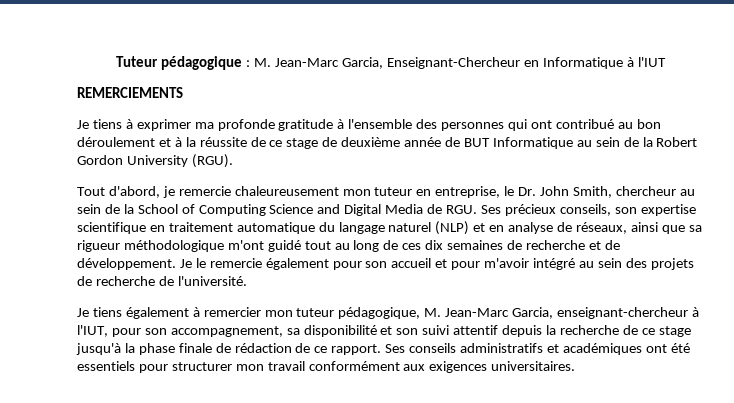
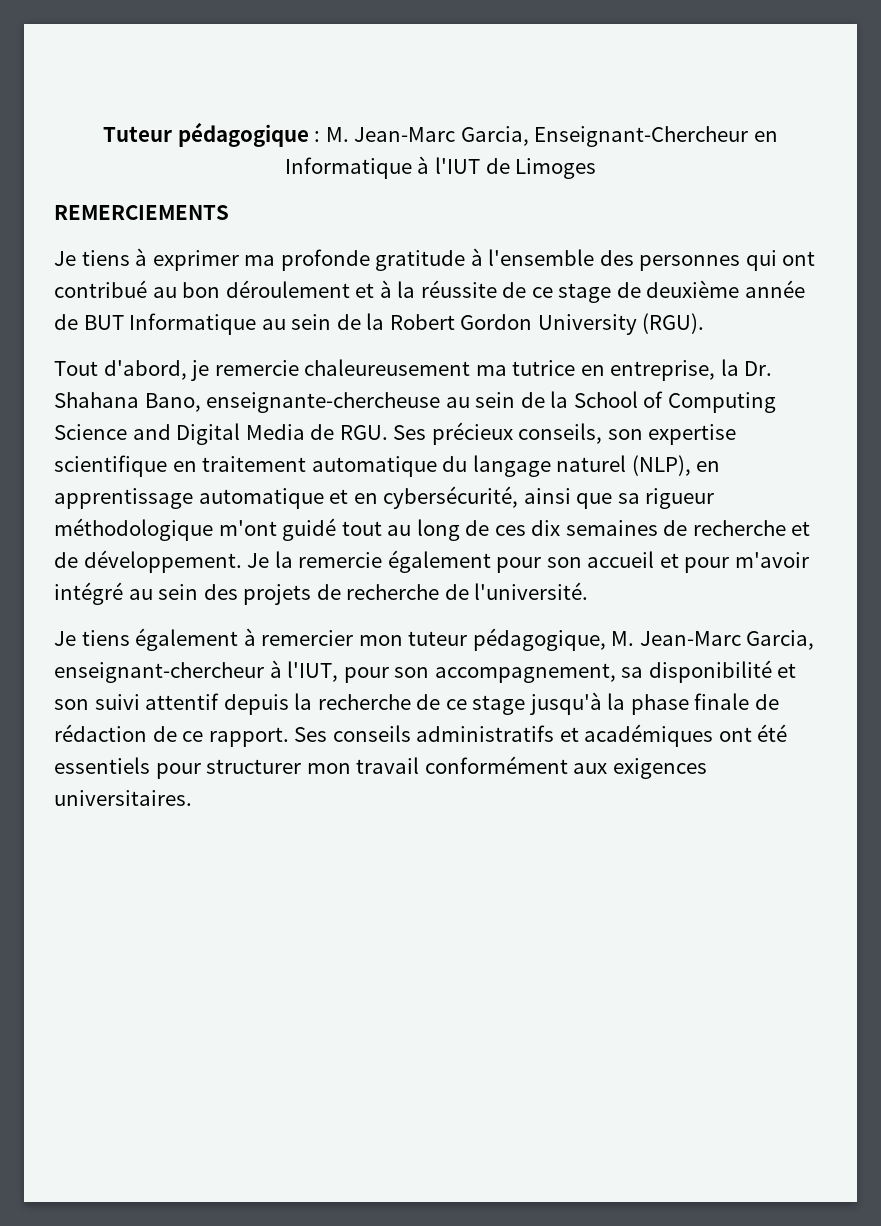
(666, 62) none -> [485,158,597,179] de Limoges
[342,186,676,198] mon tuteur en entreprise, le Dr. John Smith, chercheur -> [475,359,773,381] [54,392,441,413] ma tutrice en entreprise, la Dr. Shahana Bano, enseignante-chercheuse
[435,221,627,235] (NLP) et en analyse de réseaux, -> [631,455,721,476] [54,486,519,509] (NLP), en apprentissage automatique et en cybersécurité,
[195,258,206,268] le -> [274,551,293,568] la

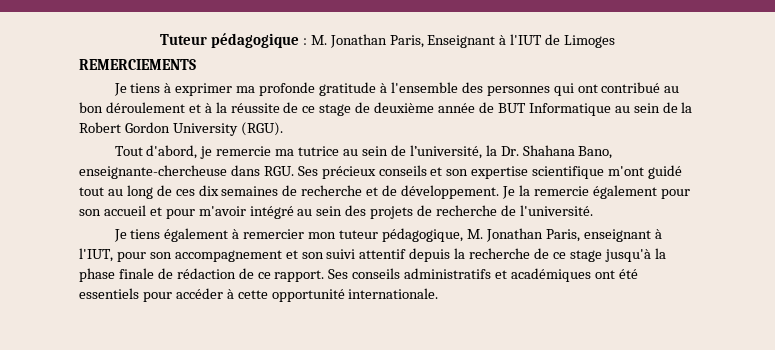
[354,126,778,147] [284,157,412,179] Jean-Marc Garcia, Enseignant-Chercheur en Informatique -> [329,34,496,48] Jonathan Paris, Enseignant
[304,359,471,376] chaleureusement -> (272, 151) none
[580,360,716,381] en entreprise, -> [343,145,482,159] au sein de l’université,
[445,391,776,413] [54,423,335,445] au sein de la School of Computing Science and Digital Media de -> [230,165,260,176] dans
[518,423,603,444] conseils, -> [378,165,443,176] conseils et
[172,455,721,477] [54,486,715,509] [54,518,213,541] en traitement automatique du langage naturel (NLP), en apprentissage automatique et en cybersécurité, ainsi que sa rigueur méthodologique -> (605, 172) none
[639,630,815,650] [54,662,264,683] Jean-Marc Garcia, enseignant-chercheur -> [485,228,651,242] Jonathan Paris, enseignant
[434,660,772,683] accompagnement, sa disponibilité -> [174,250,282,262] accompagnement
[206,756,707,779] [54,790,192,806] structurer mon travail conformément aux exigences universitaires. -> [175,288,439,302] accéder à cette opportunité internationale.

